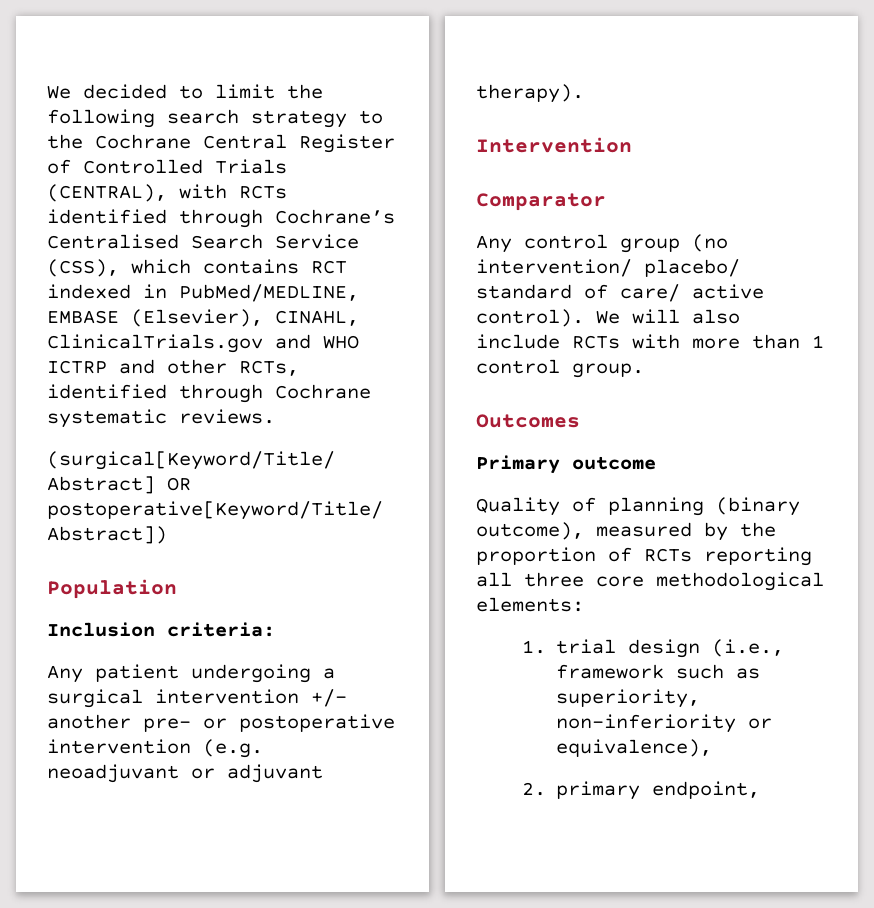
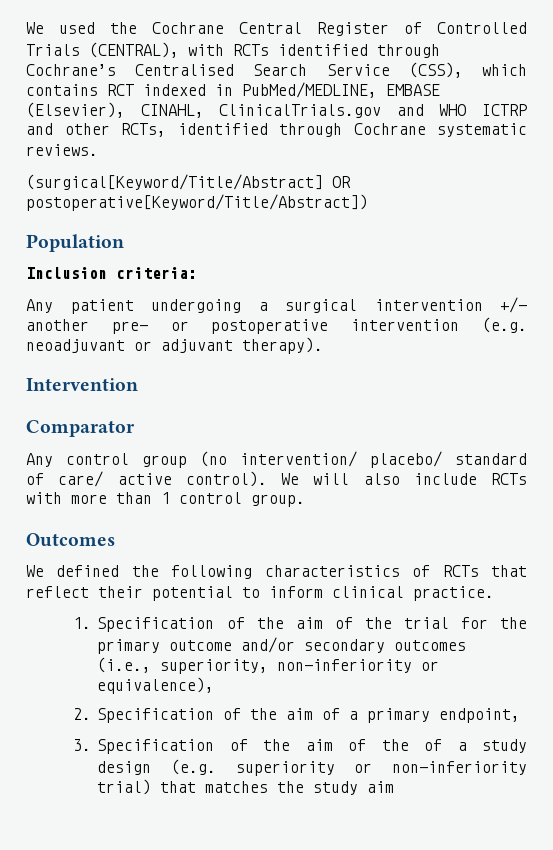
[47,84,323,99] [47,109,383,128] We decided to limit the following search strategy to -> [26,22,95,34] We used
[476,455,656,474] [476,497,800,516] [476,522,776,541] [476,547,812,566] [476,572,824,591] [476,597,584,612] [521,639,785,658] [556,664,761,679] Primary outcome // Quality of planning (binary outcome), measured by the proportion of RCTs reporting all three core methodological elements: // 1. trial design (i.e., framework such as -> [26,565,527,579] [26,586,494,601] [72,617,527,632] [97,637,467,654] [97,657,152,673] We defined the following characteristics of RCTs that reflect their potential to inform clinical practice. // 1. Specification of the aim of the trial for the primary outcome and/or secondary outcomes (i.e.,
[556,781,761,800] primary endpoint, -> [97,708,521,723] [72,739,527,754] [97,759,527,776] [97,779,395,795] Specification of the aim of a primary endpoint, // 3. Specification of the aim of the of a study design (e.g. superiority or non-inferiority trial) that matches the study aim

